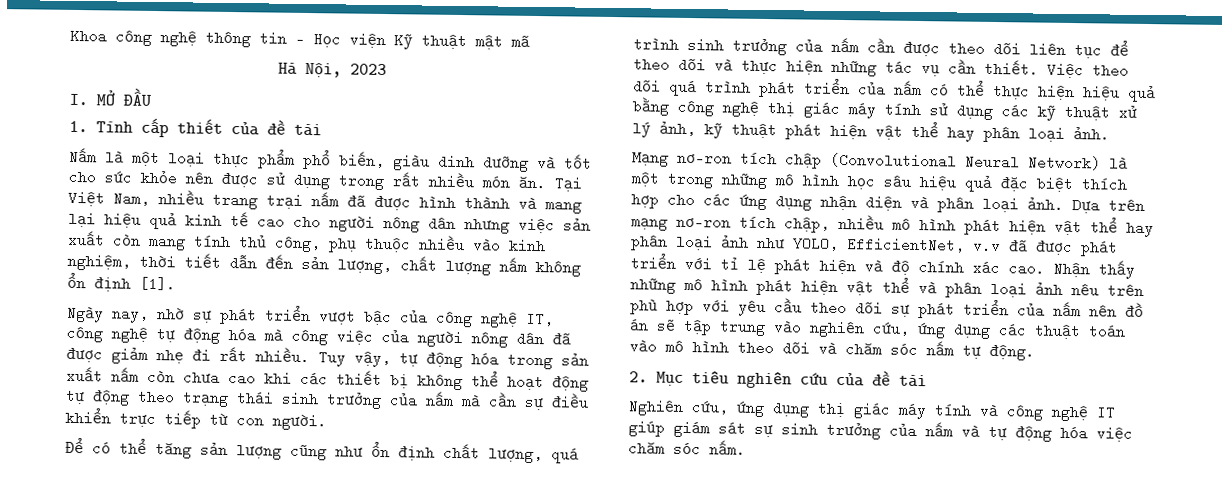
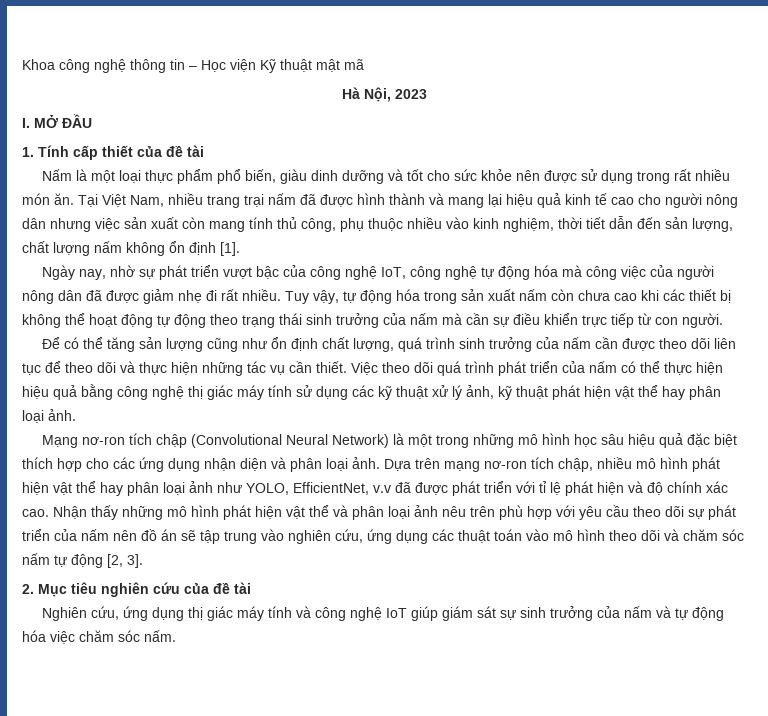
[525,311,554,327] IT, -> [380,267,406,279] IoT,
[989,343,1035,361] động. -> [71,554,143,568] động [2, 3].
[1096,405,1116,420] IT -> [385,608,407,618] IoT

